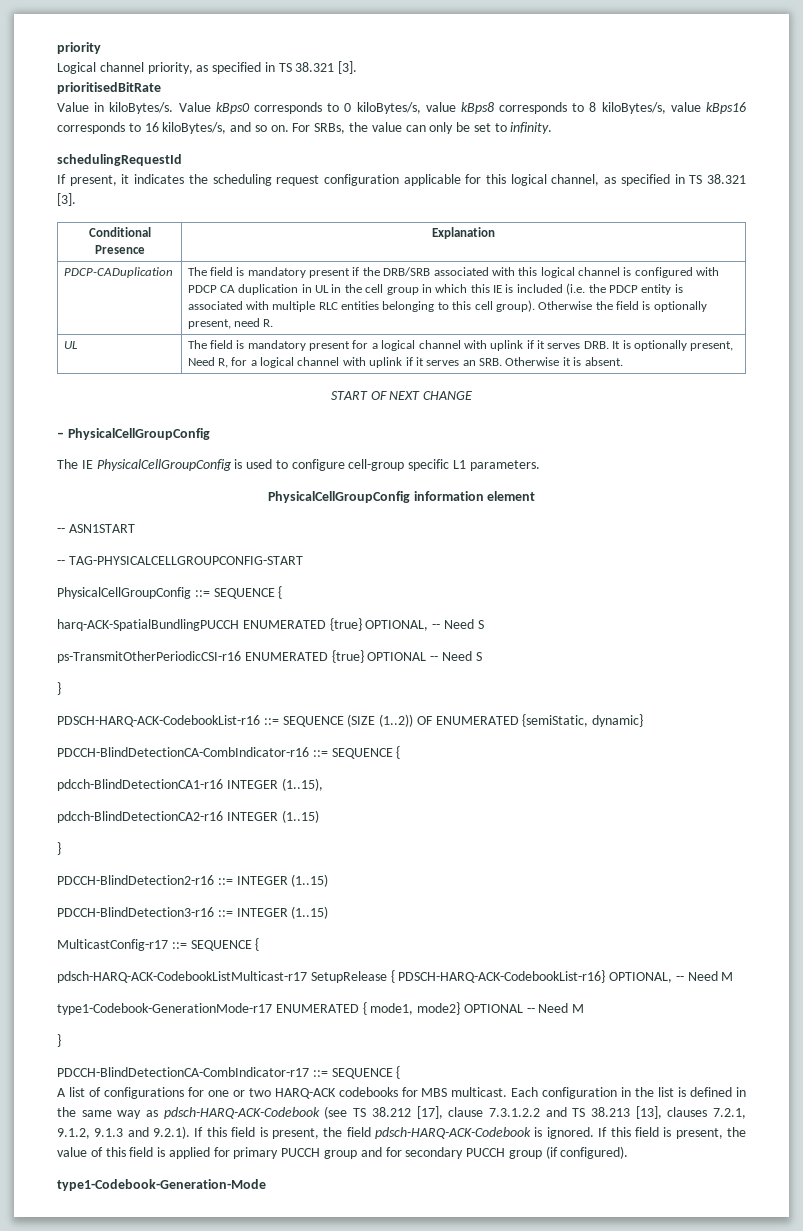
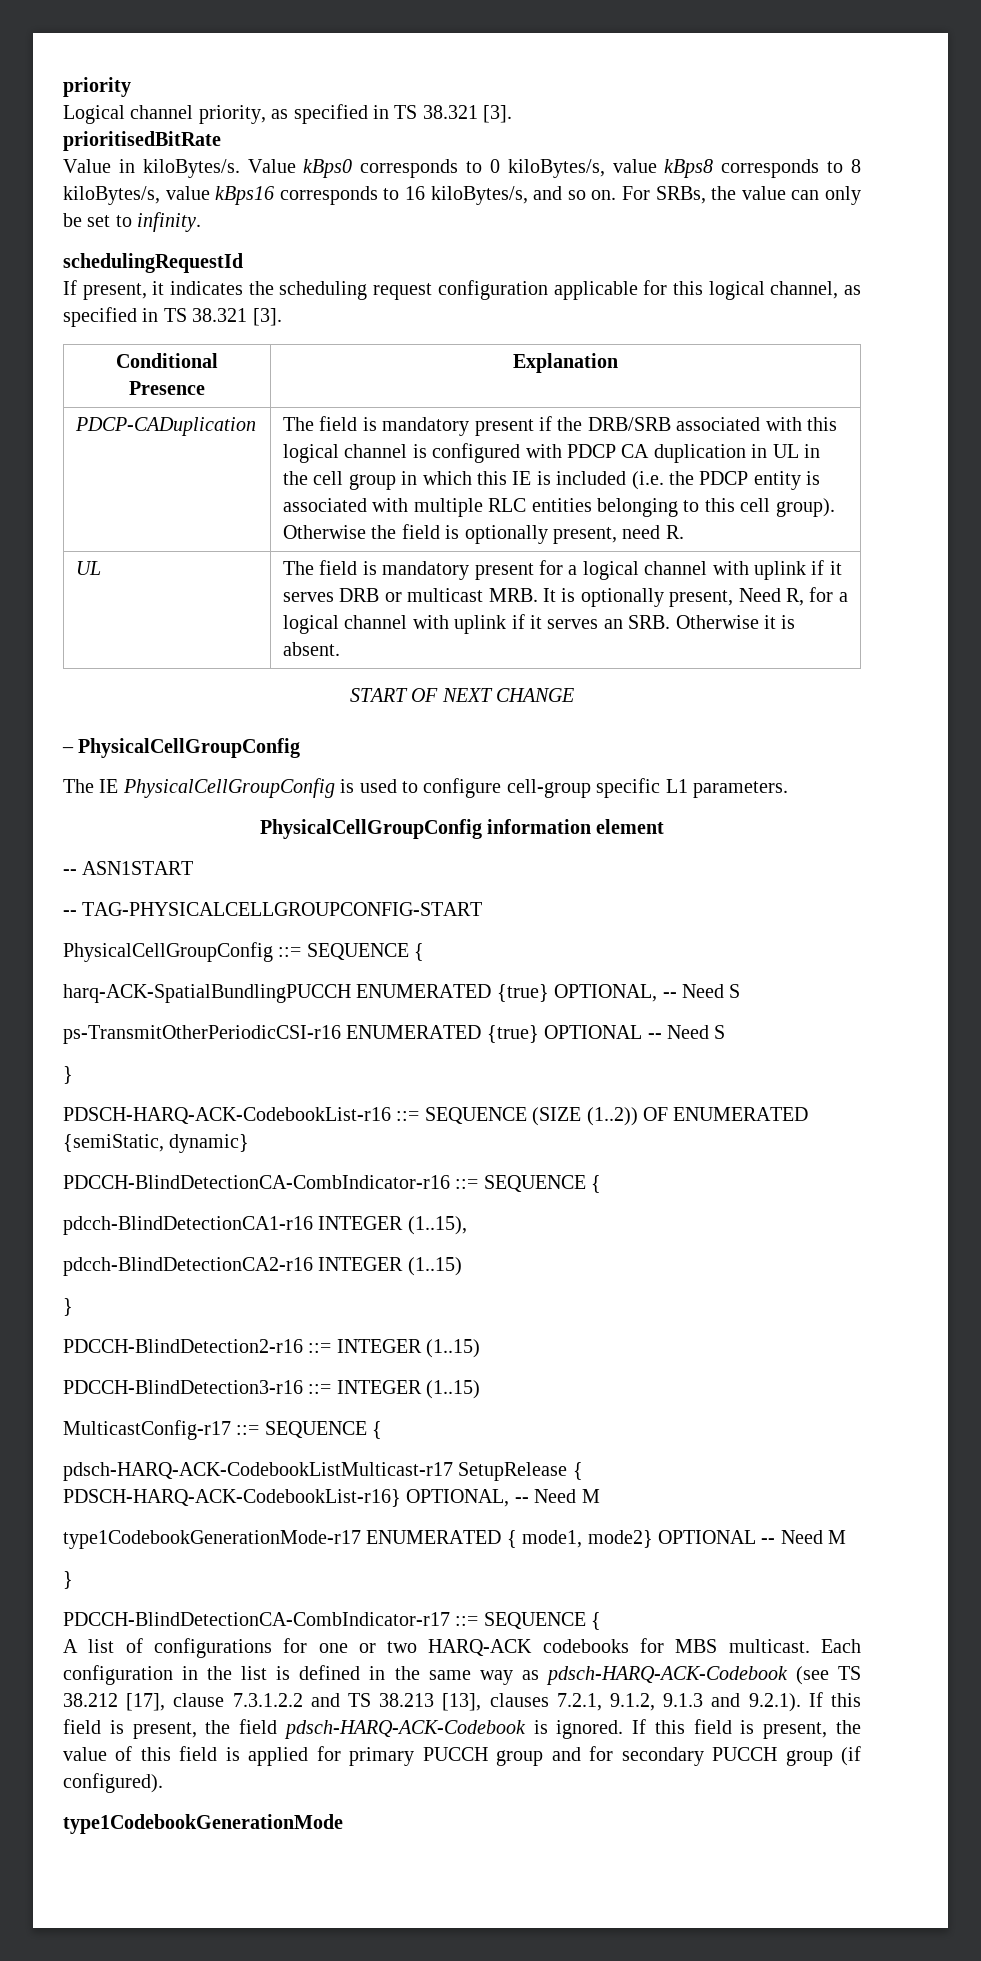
[583,341,609,349] DRB. -> [339,588,538,602] DRB or multicast MRB.
[57,1003,272,1015] type1-Codebook-GenerationMode-r17 -> [63,1530,361,1549] type1CodebookGenerationMode-r17
[57,1179,266,1191] type1-Codebook-Generation-Mode -> [63,1814,343,1834] type1CodebookGenerationMode

